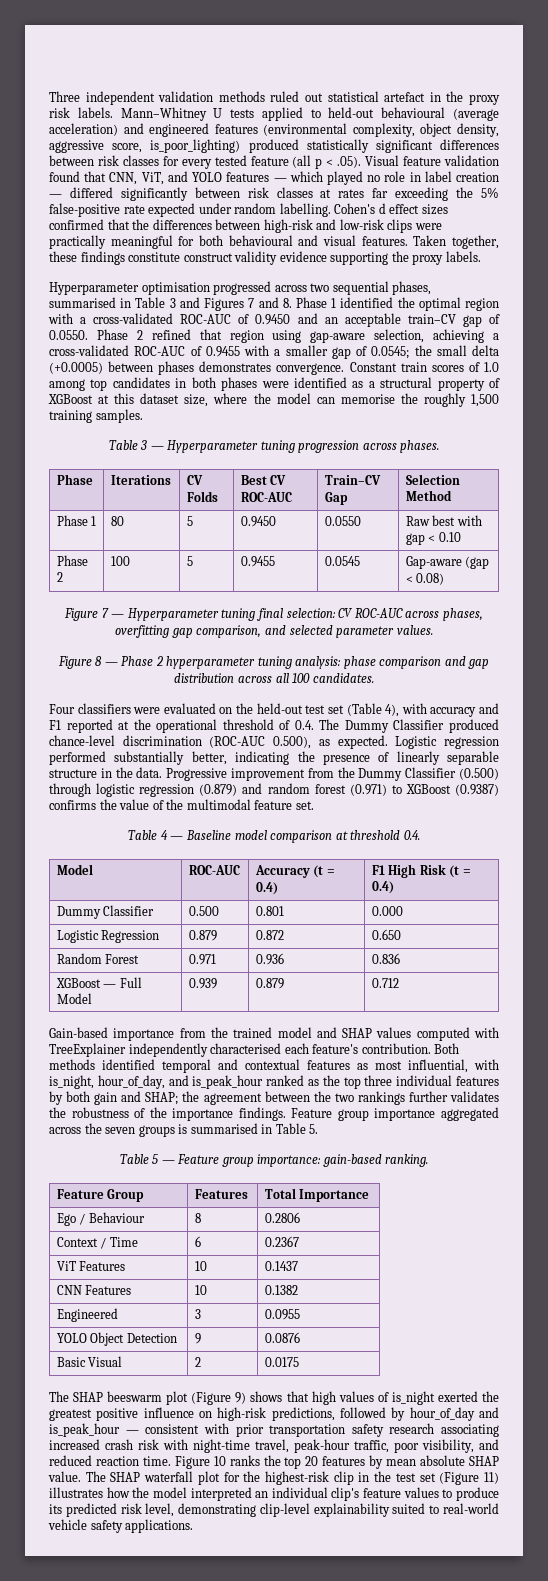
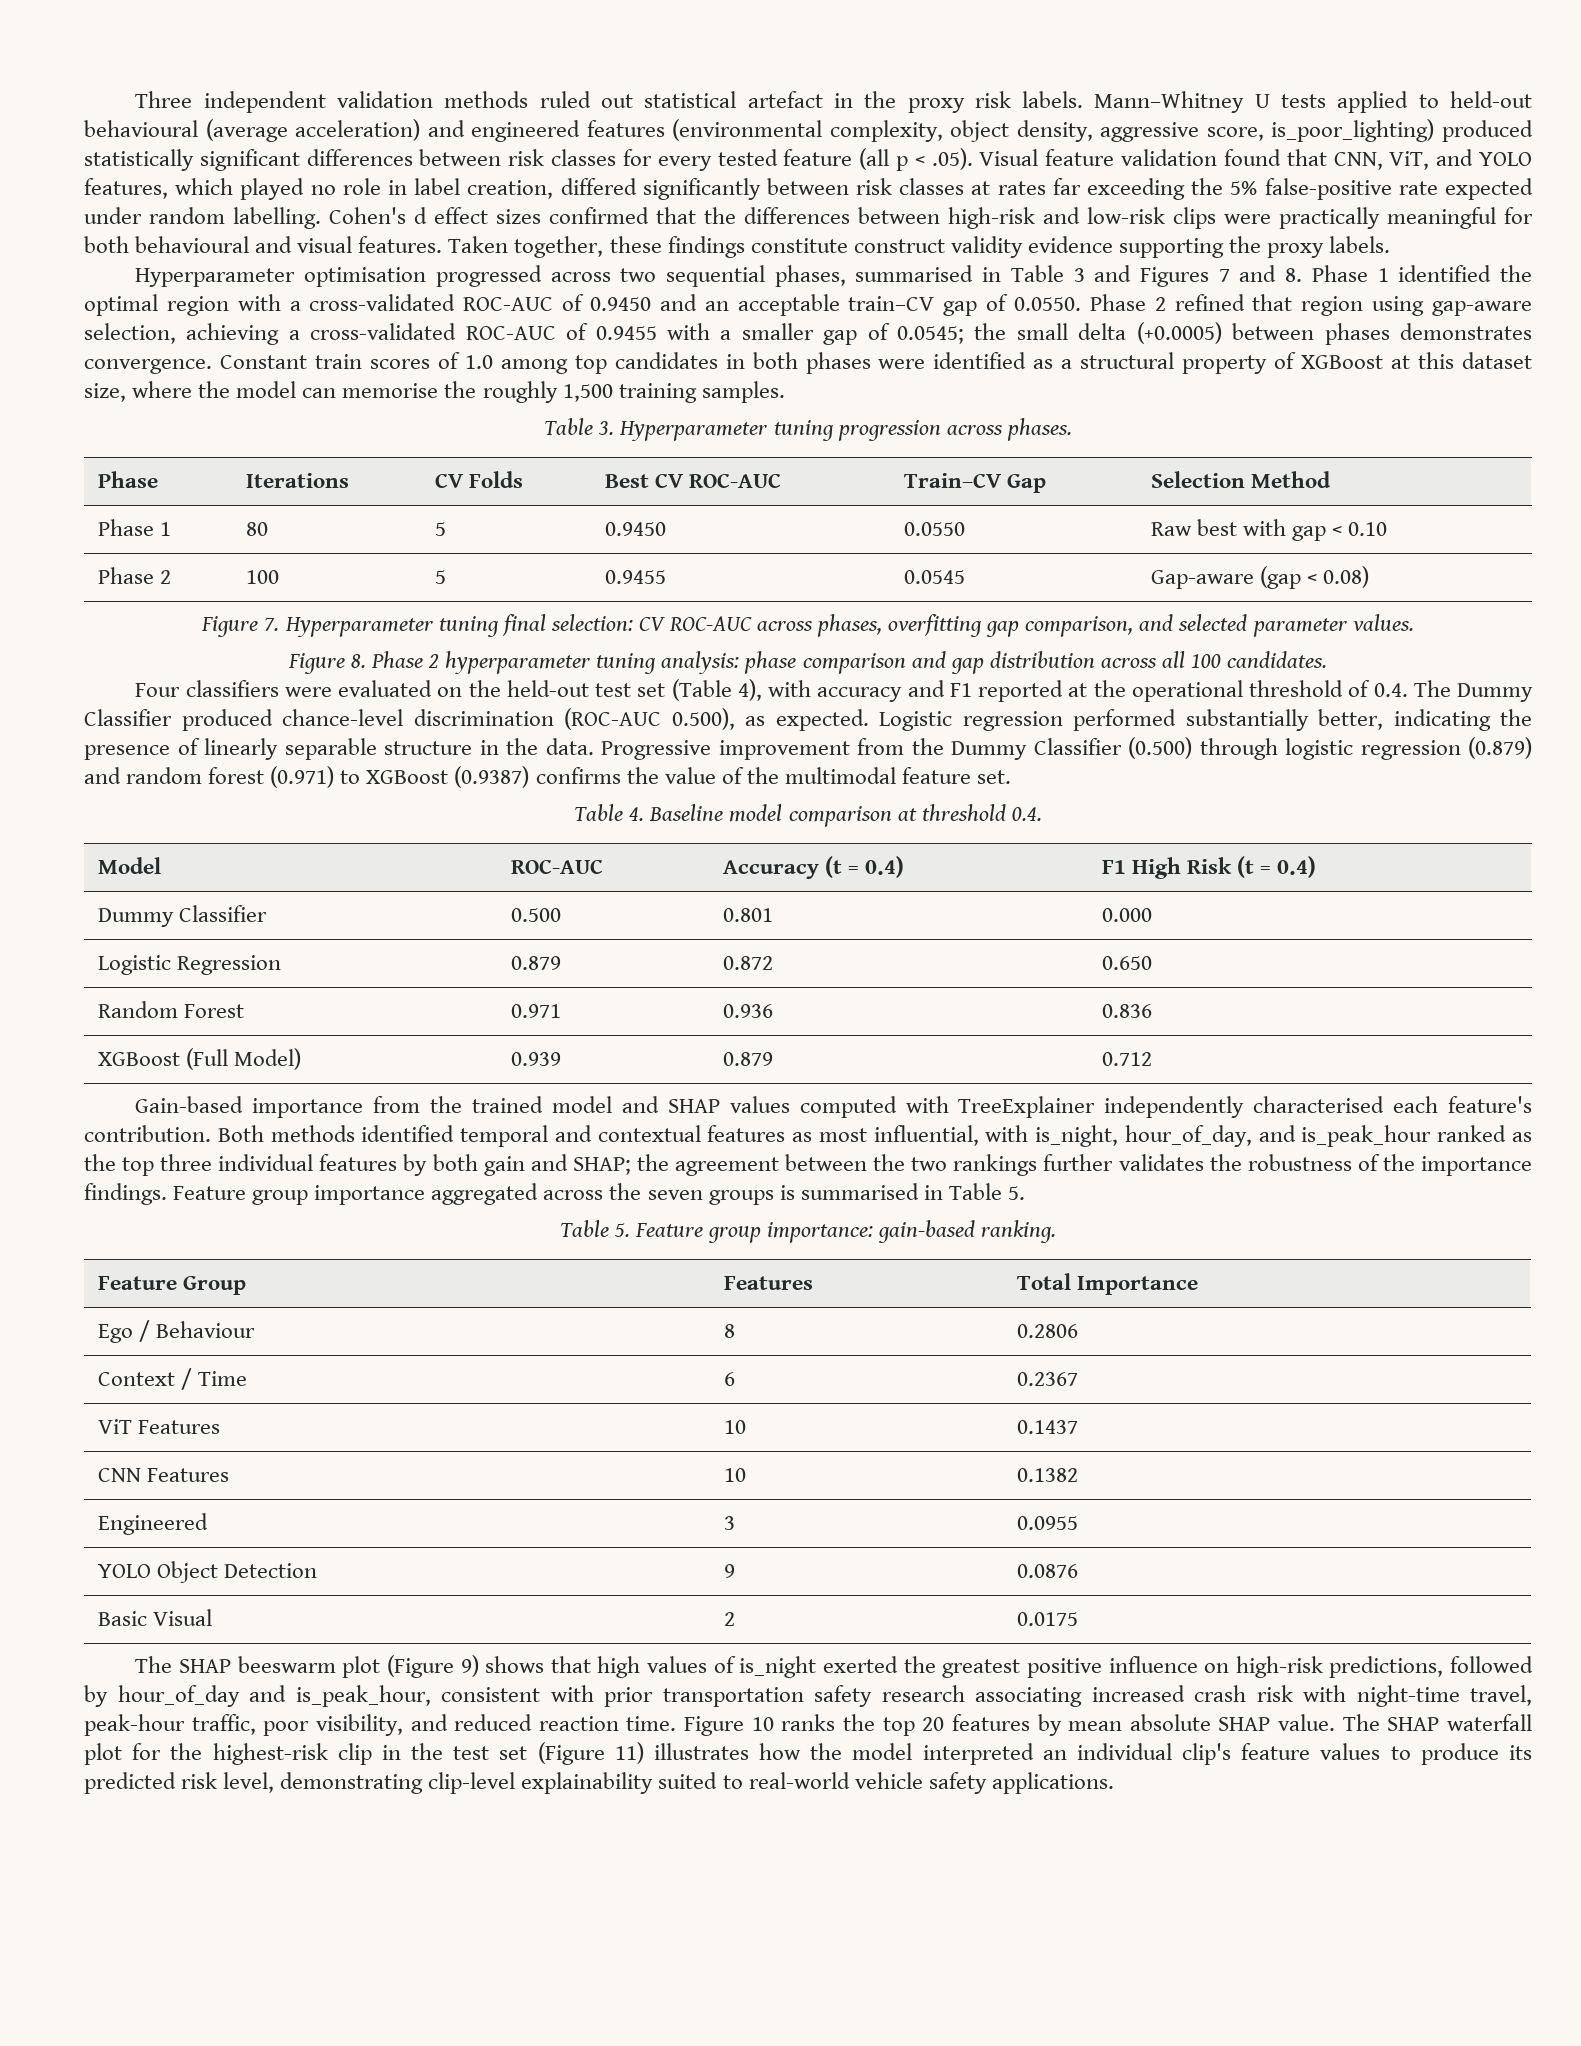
[226,172,287,182] features — -> [84,178,168,199] features,
[456,172,500,182] [49,194,62,198] creation — -> [467,180,554,199] creation,
[140,440,164,450] 3 — -> [598,421,615,435] 3.
[101,608,125,618] 7 — -> [264,618,280,631] 7.
[95,656,118,666] 8 — -> [351,654,367,668] 8.
[160,830,184,840] 4 — -> [629,807,645,821] 4.
[103,977,142,988] [56,993,92,1004] — Full Model -> [185,1048,301,1070] (Full Model)
[152,1154,175,1164] 5 — -> [613,1223,630,1237] 5.
[49,1423,139,1437] is_peak_hour — -> [295,1685,431,1707] is_peak_hour,

